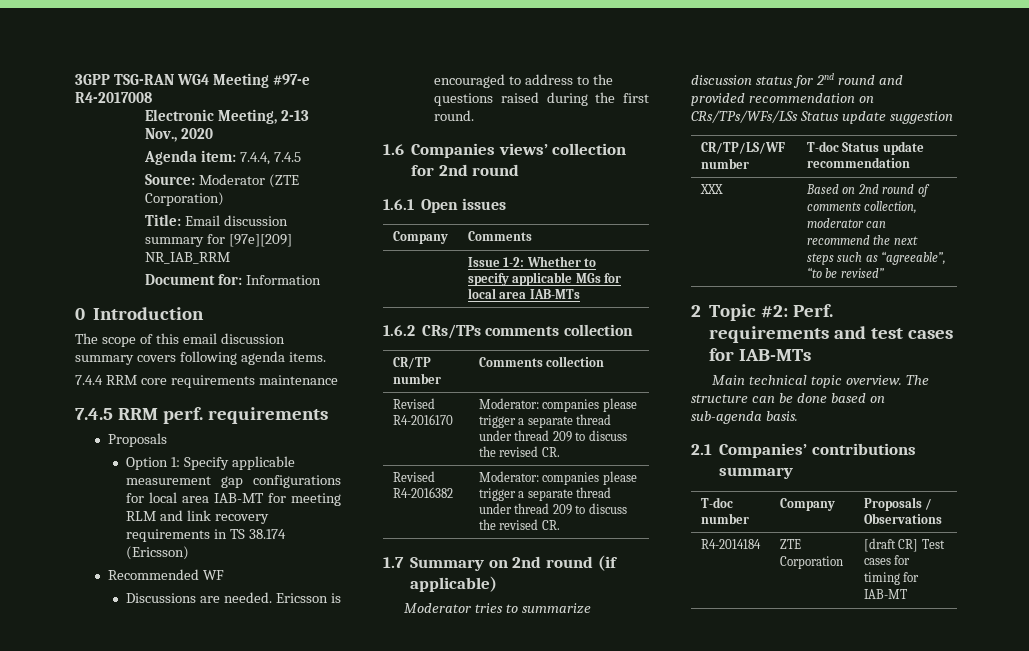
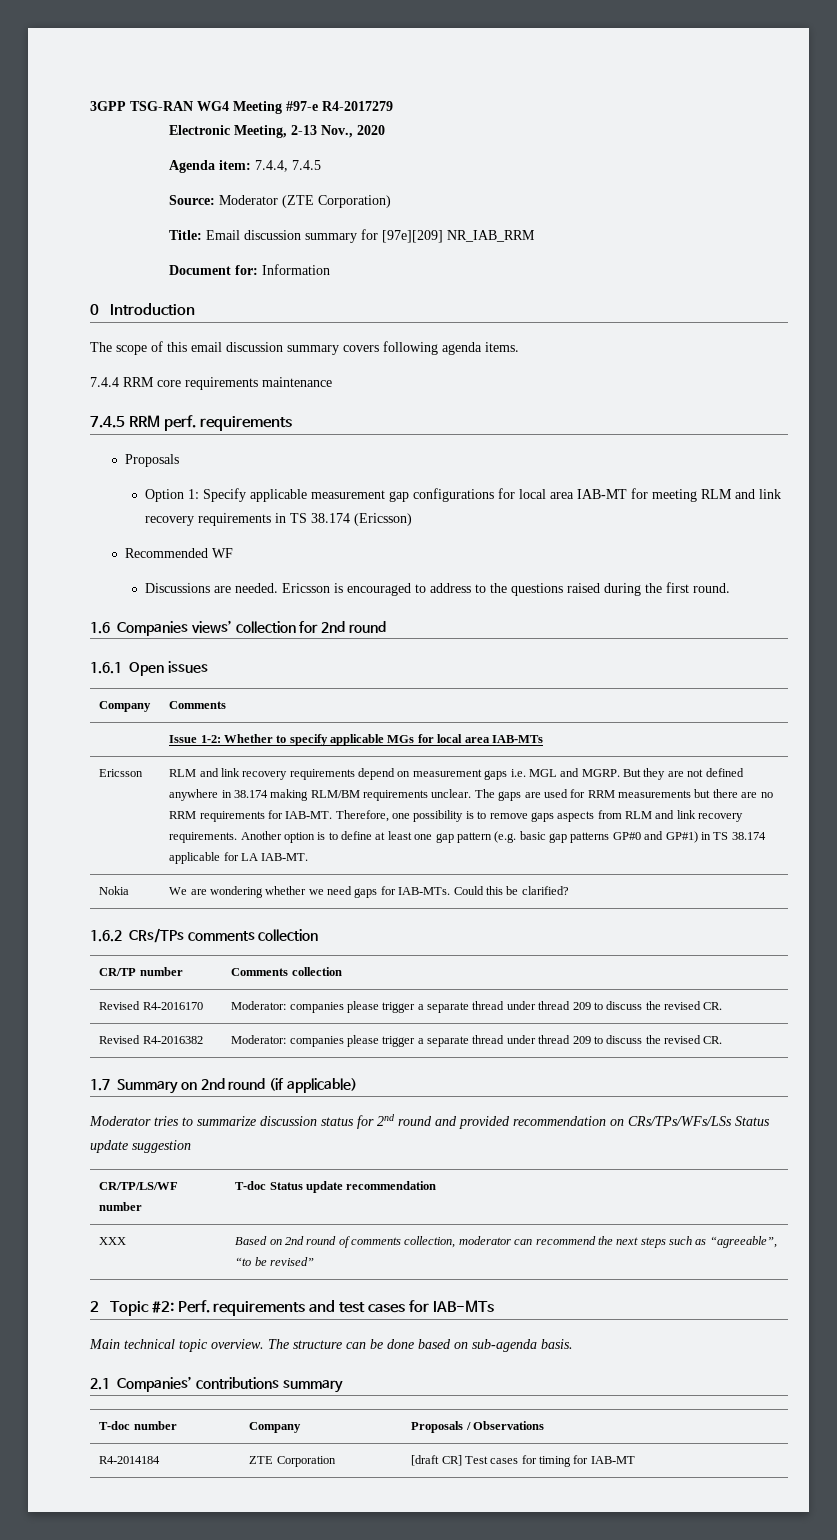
[75,92,152,103] R4-2017008 -> [322,101,393,111] R4-2017279
(580, 294) none -> [99,769,144,777] [169,768,744,780] [169,789,773,801] [169,810,744,822] [169,831,766,843] [169,852,309,864] [99,886,130,895] [169,886,569,898] // Ericsson | RLM and link recovery requirements depend on measurement gaps i.e. MGL and MGRP. But they are not defined anywhere in 38.174 making RLM/BM requirements unclear. The gaps are used for RRM measurements but there are no RRM requirements for IAB-MT. Therefore, one possibility is to remove gaps aspects from RLM and link recovery requirements. Another option is to define at least one gap pattern (e.g. basic gap patterns GP#0 and GP#1) in TS 38.174 applicable for LA IAB-MT. // Nokia | We are wondering whether we need gaps for IAB-MTs. Could this be clarified?

